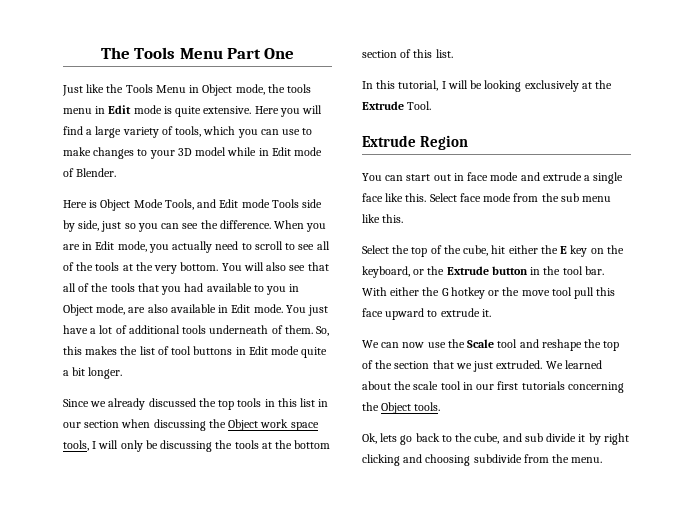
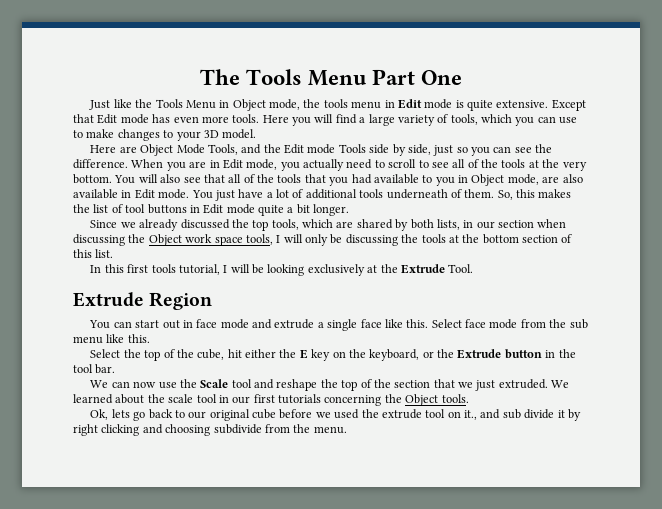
(252, 110) none -> [551,99,586,111] [73,114,260,124] Except that Edit mode has even more tools.
[195,147,323,156] [63,168,117,177] [63,200,98,208] model while in Edit mode of Blender. // Here is -> [222,129,257,139] [90,145,137,153] model. // Here are
(217, 203) none -> [263,144,281,153] the
[237,398,316,407] tools in this list -> [271,219,460,231] tools, which are shared by both lists,
(396, 84) none -> [127,264,176,273] first tools
[362,287,616,299] [362,308,491,320] With either the G hotkey or the move tool pull this face upward to extrude it. -> (116, 369) none
[455,433,500,444] the cube, -> [188,409,478,421] our original cube before we used the extrude tool on it.,

